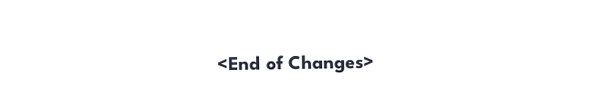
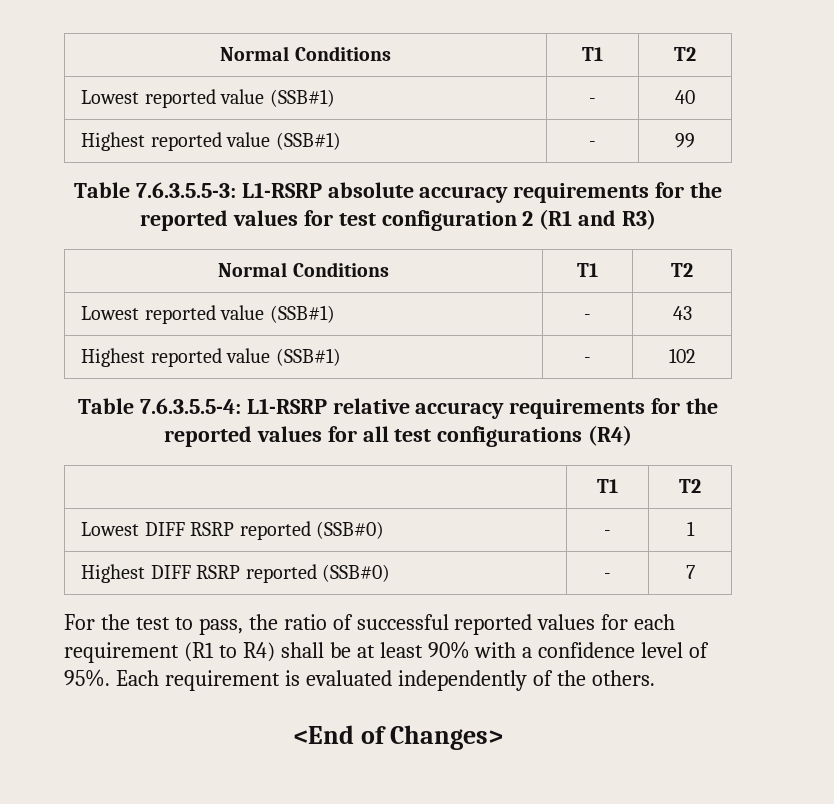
(217, 63) none -> [220,46,391,61] [582,47,603,61] [674,47,696,61] [81,89,335,108] [589,98,596,104] [675,90,695,104] [81,132,341,151] [589,141,596,147] [675,133,695,148] [73,182,723,203] [139,209,657,231] [218,262,389,277] [577,263,598,277] [671,263,693,277] [81,305,335,324] [584,314,591,320] [672,306,692,320] [81,348,341,367] [584,357,591,363] [669,348,695,363] [77,398,719,419] [163,425,633,447] [597,479,618,493] [679,479,701,493] [81,521,384,540] [604,530,611,536] [686,521,695,536] [81,564,390,583] [604,573,611,579] [685,565,695,579] [64,614,676,635] [64,641,710,663] [64,669,655,691] Normal Conditions | T1 | T2 // Lowest reported value (SSB#1) | - | 40 // Highest reported value (SSB#1) | - | 99 // Table 7.6.3.5.5-3: L1-RSRP absolute accuracy requirements for the reported values for test configuration 2 (R1 and R3) // Normal Conditions | T1 | T2 // Lowest reported value (SSB#1) | - | 43 // Highest reported value (SSB#1) | - | 102 // Table 7.6.3.5.5-4: L1-RSRP relative accuracy requirements for the reported values for all test configurations (R4) // | T1 | T2 // Lowest DIFF RSRP reported (SSB#0) | - | 1 // Highest DIFF RSRP reported (SSB#0) | - | 7 // For the test to pass, the ratio of successful reported values for each requirement (R1 to R4) shall be at least 90% with a confidence level of 95%. Each requirement is evaluated independently of the others. //

